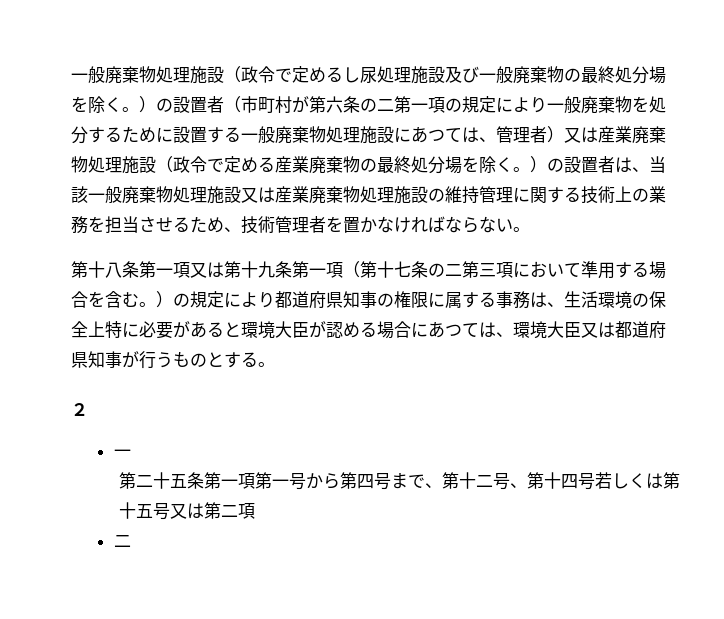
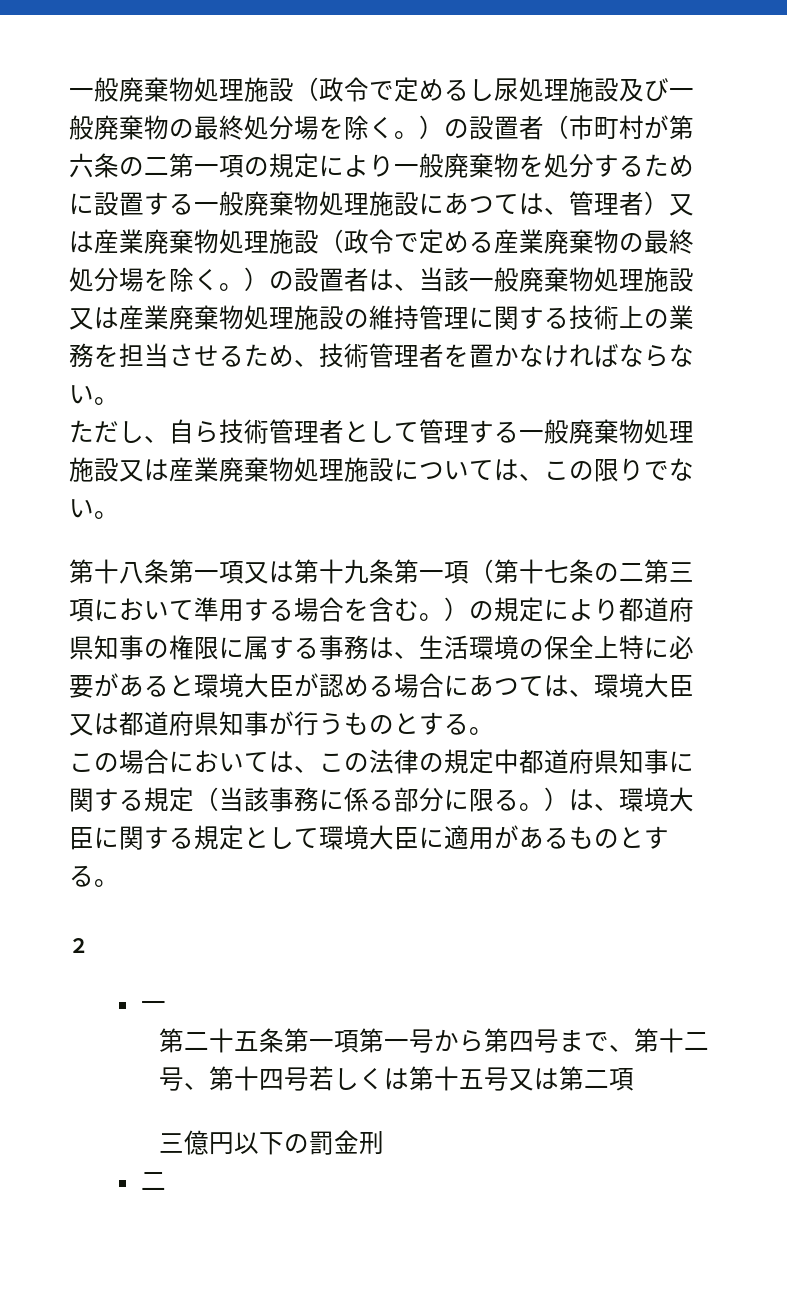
(530, 229) none -> [69,419,694,444] [69,457,694,482] [69,499,119,519] // ただし、自ら技術管理者として管理する一般廃棄物処理施設又は産業廃棄物処理施設については、この限りでない。
(275, 364) none -> [69,749,694,774] [69,787,694,812] [69,825,669,850] [69,865,119,887] // この場合においては、この法律の規定中都道府県知事に関する規定（当該事務に係る部分に限る。）は、環境大臣に関する規定として環境大臣に適用があるものとする。
(255, 511) none -> [159,1130,385,1155] // 三億円以下の罰金刑

